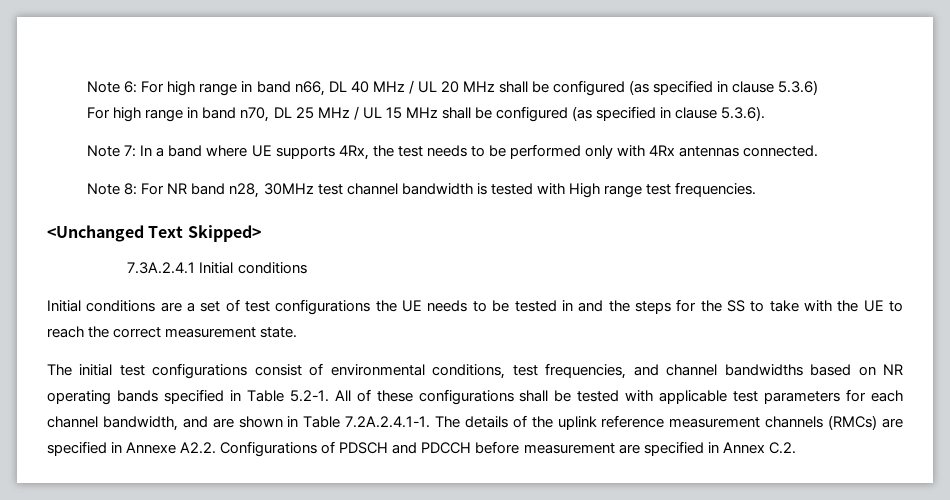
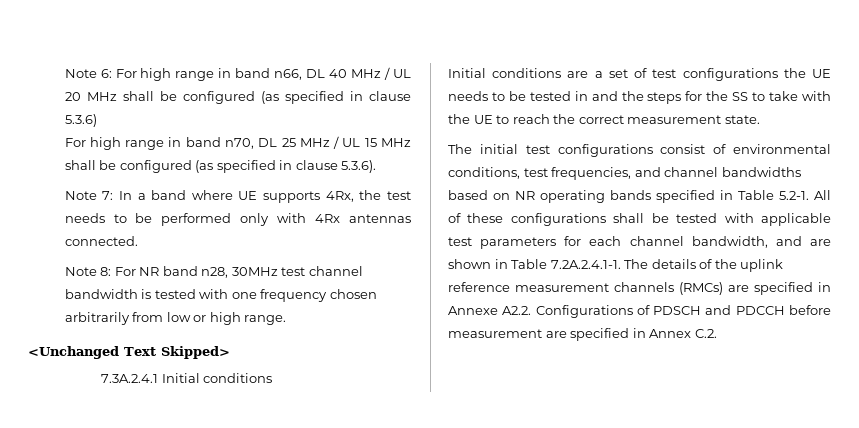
[568,182,757,198] High range test frequencies. -> [231,289,377,302] [64,312,287,325] one frequency chosen arbitrarily from low or high range.

